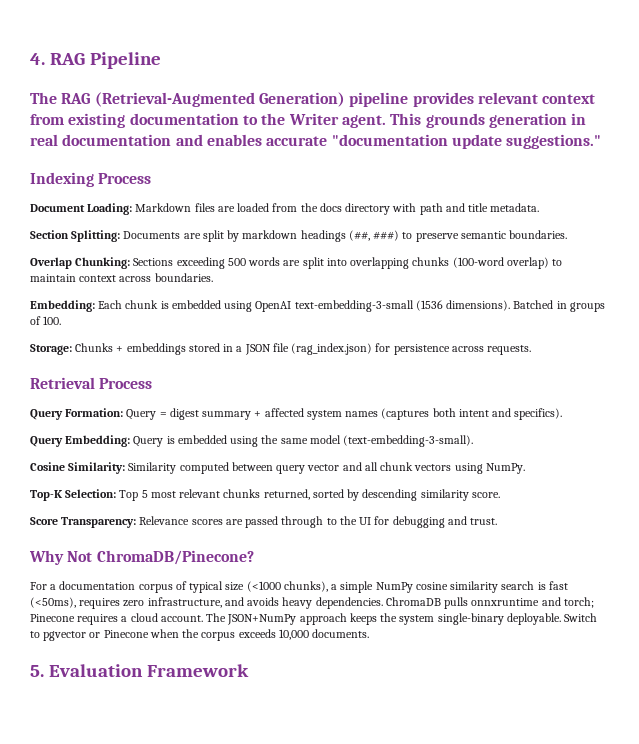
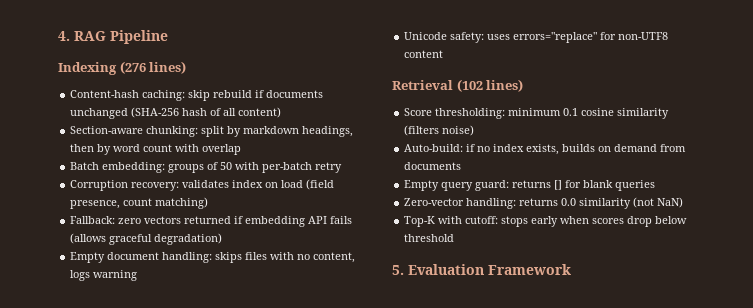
[30,92,596,107] [30,113,587,128] [30,134,602,149] [30,172,152,187] [30,203,540,215] [30,230,568,242] [30,257,563,269] [30,273,213,282] [30,300,605,312] [30,316,62,325] [30,343,532,355] [30,377,153,389] [30,408,563,420] [30,435,474,447] [30,462,525,474] [30,489,500,501] [30,516,498,528] [29,550,254,565] [30,581,568,593] [30,597,594,609] [30,613,598,625] [30,629,370,641] The RAG (Retrieval-Augmented Generation) pipeline provides relevant context from existing documentation to the Writer agent. This grounds generation in real documentation and enables accurate "documentation update suggestions." // Indexing Process // Document Loading: Markdown files are loaded from the docs directory with path and title metadata. // Section Splitting: Documents are split by markdown headings (##, ###) to preserve semantic boundaries. // Overlap Chunking: Sections exceeding 500 words are split into overlapping chunks (100-word overlap) to maintain context across boundaries. // Embedding: Each chunk is embedded using OpenAI text-embedding-3-small (1536 dimensions). Batched in groups of 100. // Storage: Chunks + embeddings stored in a JSON file (rag_index.json) for persistence across requests. // Retrieval Process // Query Formation: Query = digest summary + affected system names (captures both intent and specifics). // Query Embedding: Query is embedded using the same model (text-embedding-3-small). // Cosine Similarity: Similarity computed between query vector and all chunk vectors using NumPy. // Top-K Selection: Top 5 most relevant chunks returned, sorted by descending similarity score. // Score Transparency: Relevance scores are passed through to the UI for debugging and trust. // Why Not ChromaDB/Pinecone? // For a documentation corpus of typical size (<1000 chunks), a simple NumPy cosine similarity search is fast (<50ms), requires zero infrastructure, and avoids heavy dependencies. ChromaDB pulls onnxruntime and torch; Pinecone requires a cloud account. The JSON+NumPy approach keeps the system single-binary deployable. Switch to pgvector or Pinecone when the corpus exceeds 10,000 documents. -> [58,61,187,75] [70,90,324,101] [70,107,282,119] [70,126,354,137] [70,144,242,155] [70,162,343,173] [70,179,335,191] [70,197,209,209] [70,216,353,227] [70,233,223,245] [70,252,356,263] [70,270,138,281] [404,32,669,43] [404,50,444,58] [392,79,524,92] [404,108,670,119] [404,125,475,136] [404,144,687,155] [404,162,462,170] [404,180,656,191] [404,197,684,209] [404,216,688,227] [404,234,455,242] Indexing (276 lines) // Content-hash caching: skip rebuild if documents unchanged (SHA-256 hash of all content) // Section-aware chunking: split by markdown headings, then by word count with overlap // Batch embedding: groups of 50 with per-batch retry // Corruption recovery: validates index on load (field presence, count matching) // Fallback: zero vectors returned if embedding API fails (allows graceful degradation) // Empty document handling: skips files with no content, logs warning // Unicode safety: uses errors="replace" for non-UTF8 content // Retrieval (102 lines) // Score thresholding: minimum 0.1 cosine similarity (filters noise) // Auto-build: if no index exists, builds on demand from documents // Empty query guard: returns [] for blank queries // Zero-vector handling: returns 0.0 similarity (not NaN) // Top-K with cutoff: stops early when scores drop below threshold

